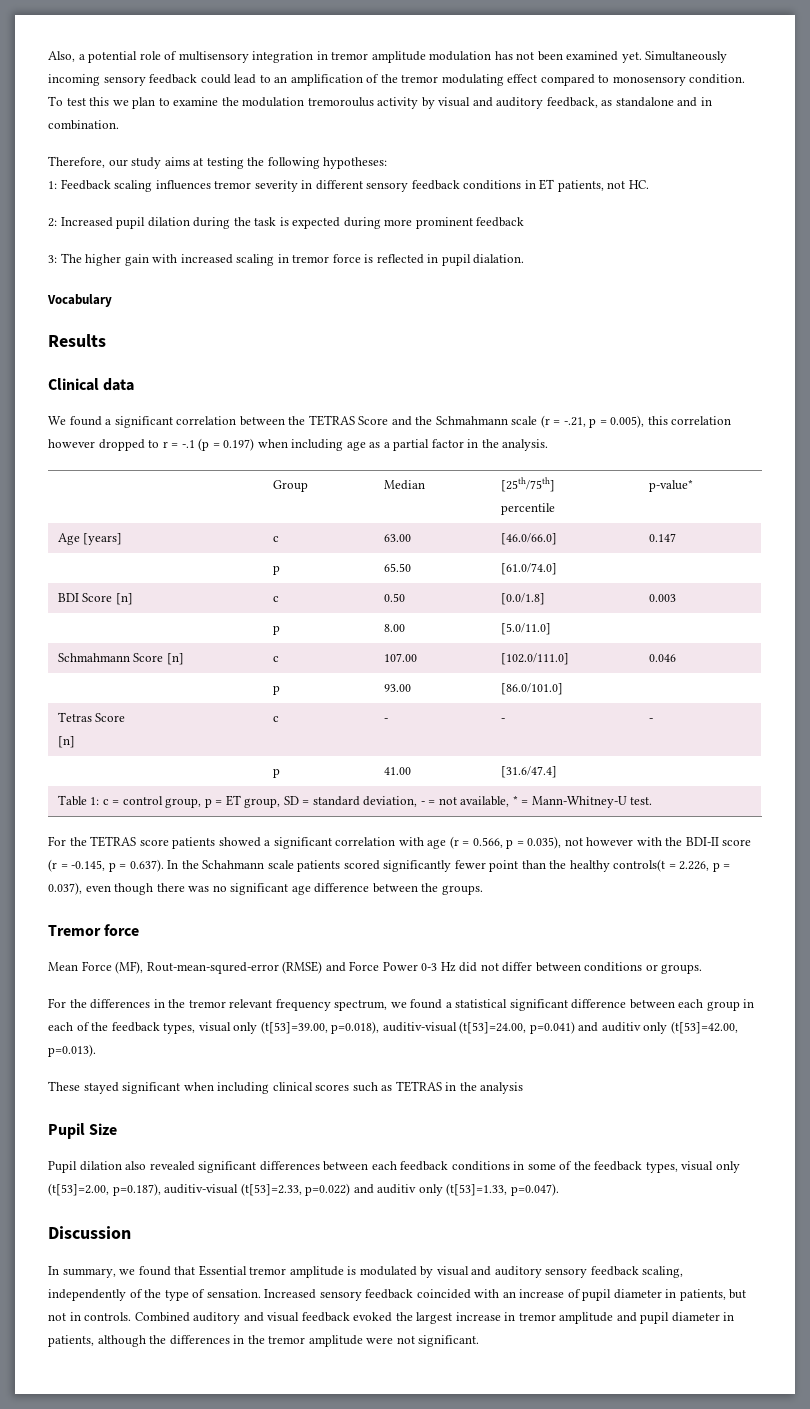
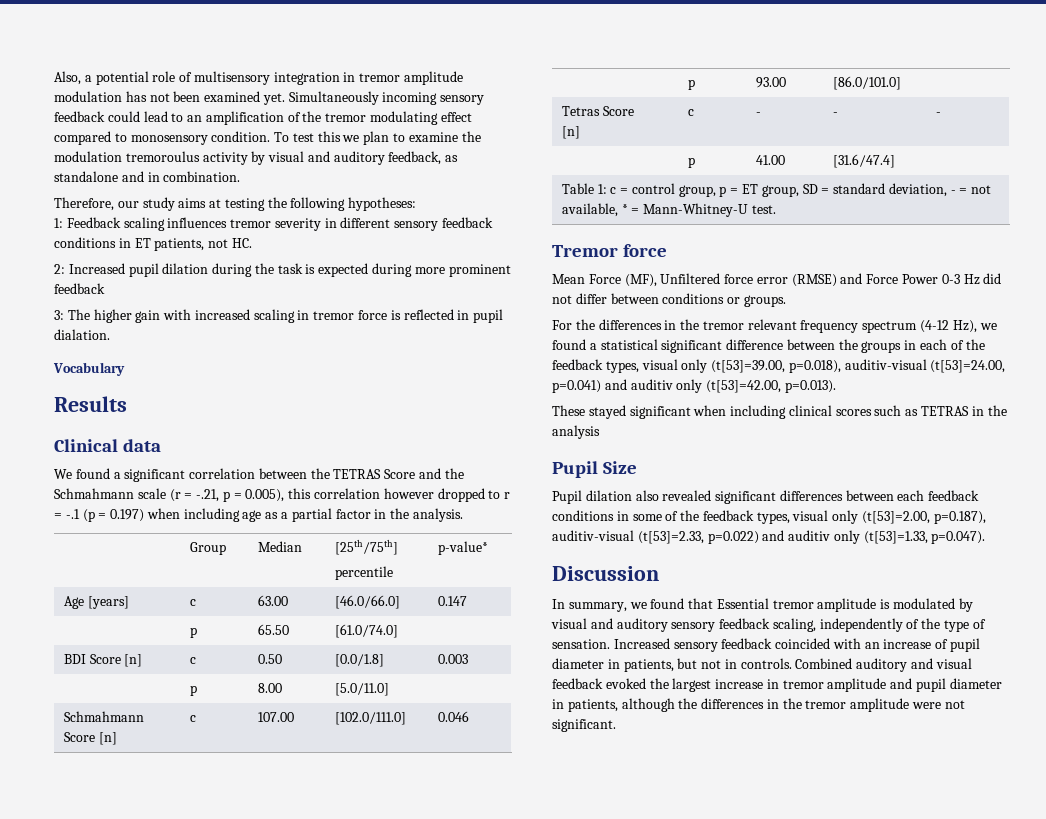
[48,836,752,849] [48,859,731,872] [48,882,483,895] // For the TETRAS score patients showed a significant correlation with age (r = 0.566, p = 0.035), not however with the BDI-II score (r = -0.145, p = 0.637). In the Schahmann scale patients scored significantly fewer point than the healthy controls(t = 2.226, p = 0.037), even though there was no significant age difference between the groups. -> (776, 209) none
[146,962,279,974] Rout-mean-squred-error -> [660,273,788,284] Unfiltered force error
[334,1000,388,1011] spectrum, -> [862,320,977,333] spectrum (4-12 Hz),
[678,999,740,1011] each group -> [838,339,902,353] the groups

